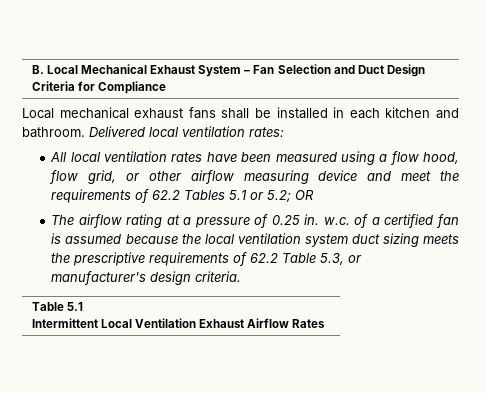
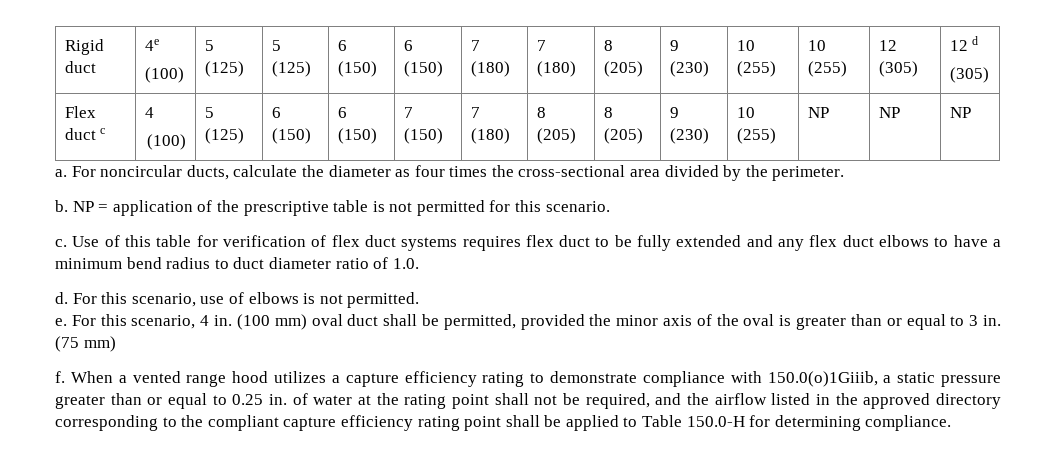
[31,64,425,77] [31,81,167,94] [22,107,460,119] [22,126,284,138] [50,151,459,165] [49,170,459,184] [51,189,315,203] [51,214,459,228] [51,233,459,247] [51,252,363,266] [51,271,242,285] [31,302,83,311] [31,318,326,328] B. Local Mechanical Exhaust System – Fan Selection and Duct Design Criteria for Compliance // Local mechanical exhaust fans shall be installed in each kitchen and bathroom. Delivered local ventilation rates: // All local ventilation rates have been measured using a flow hood, flow grid, or other airflow measuring device and meet the requirements of 62.2 Tables 5.1 or 5.2; OR // The airflow rating at a pressure of 0.25 in. w.c. of a certified fan is assumed because the local ventilation system duct sizing meets the prescriptive requirements of 62.2 Table 5.3, or manufacturer's design criteria. // Table 5.1 // Intermittent Local Ventilation Exhaust Airflow Rates -> [64,39,104,55] [64,61,96,73] [144,39,159,51] [144,67,184,83] [204,40,214,51] [204,61,244,77] [271,40,281,51] [271,61,311,77] [337,40,347,51] [337,61,377,77] [403,40,413,51] [403,61,443,77] [470,40,480,51] [470,61,510,77] [536,40,546,51] [536,61,576,77] [603,40,613,51] [603,61,643,77] [669,40,679,51] [669,61,709,77] [736,40,755,51] [736,61,776,77] [807,40,826,51] [807,61,847,77] [878,40,897,51] [878,61,918,77] [949,36,979,51] [949,67,989,83] [64,106,96,118] [64,128,106,140] [144,107,154,118] [147,134,187,150] [204,107,214,118] [204,128,244,144] [271,107,281,118] [271,128,311,144] [337,107,347,118] [337,128,377,144] [403,107,413,118] [403,128,443,144] [470,107,480,118] [470,128,510,144] [536,107,546,118] [536,128,576,144] [603,107,613,118] [603,128,643,144] [669,107,679,118] [669,128,709,144] [736,107,755,118] [736,128,776,144] [807,107,829,118] [878,107,900,118] [949,107,971,118] [55,165,845,181] [55,200,610,216] [55,235,1002,251] [55,257,419,269] [55,292,420,308] [55,314,1001,330] [55,336,116,352] [55,371,1002,387] [55,393,1001,409] [55,415,952,431] Rigid duct | 4e // (100) | 5 (125) | 5 (125) | 6 (150) | 6 (150) | 7 (180) | 7 (180) | 8 (205) | 9 (230) | 10 (255) | 10 (255) | 12 (305) | 12 d // (305) // Flex duct c | 4 // (100) | 5 (125) | 6 (150) | 6 (150) | 7 (150) | 7 (180) | 8 (205) | 8 (205) | 9 (230) | 10 (255) | NP | NP | NP // a. For noncircular ducts, calculate the diameter as four times the cross-sectional area divided by the perimeter. // b. NP = application of the prescriptive table is not permitted for this scenario. // c. Use of this table for verification of flex duct systems requires flex duct to be fully extended and any flex duct elbows to have a minimum bend radius to duct diameter ratio of 1.0. // d. For this scenario, use of elbows is not permitted. // e. For this scenario, 4 in. (100 mm) oval duct shall be permitted, provided the minor axis of the oval is greater than or equal to 3 in. (75 mm) // f. When a vented range hood utilizes a capture efficiency rating to demonstrate compliance with 150.0(o)1Giiib, a static pressure greater than or equal to 0.25 in. of water at the rating point shall not be required, and the airflow listed in the approved directory corresponding to the compliant capture efficiency rating point shall be applied to Table 150.0-H for determining compliance.

